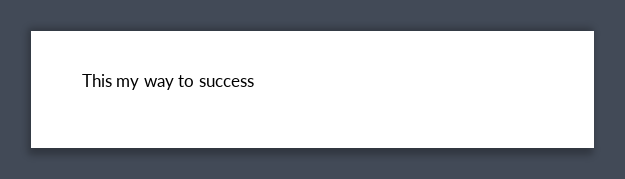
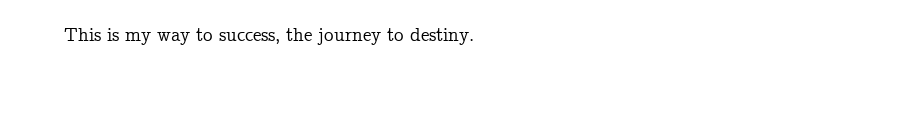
(112, 80) none -> [107,28,119,41] is
[198,78,254,87] success -> [219,28,474,45] success, the journey to destiny.

